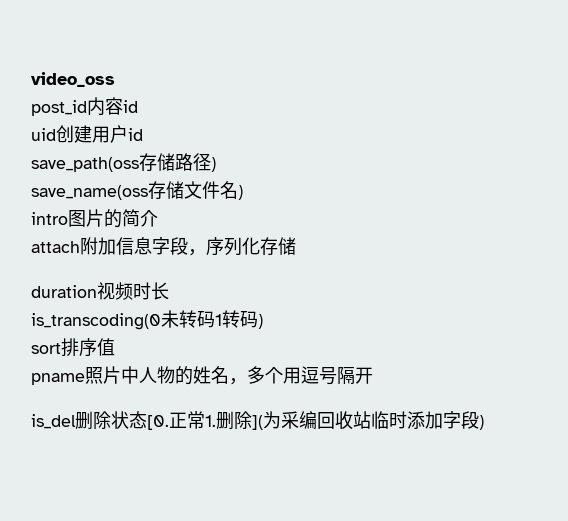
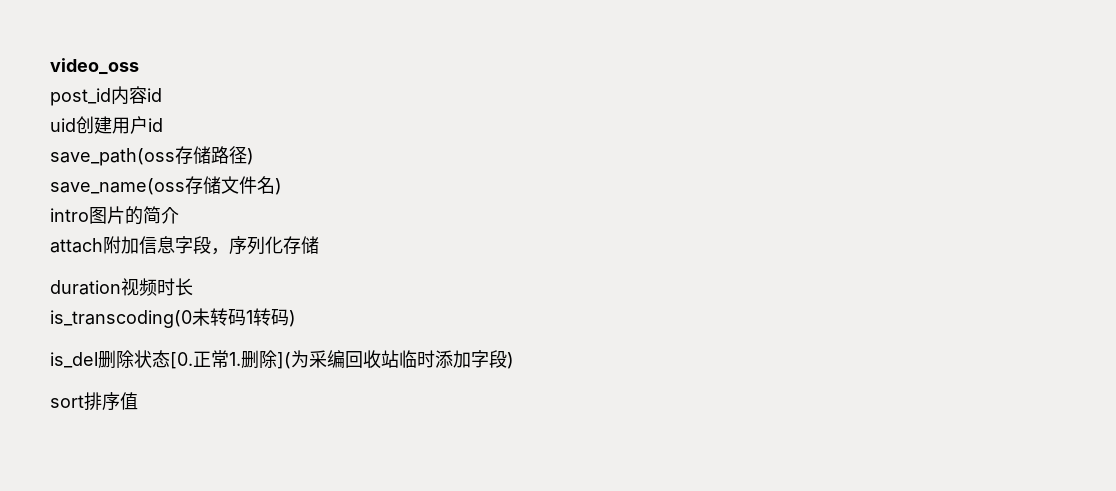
[31,338,115,357] [31,366,373,385] // sort排序值 // pname照片中人物的姓名，多个用逗号隔开 -> (296, 318) none
(484, 422) none -> [50,392,138,411] // sort排序值

